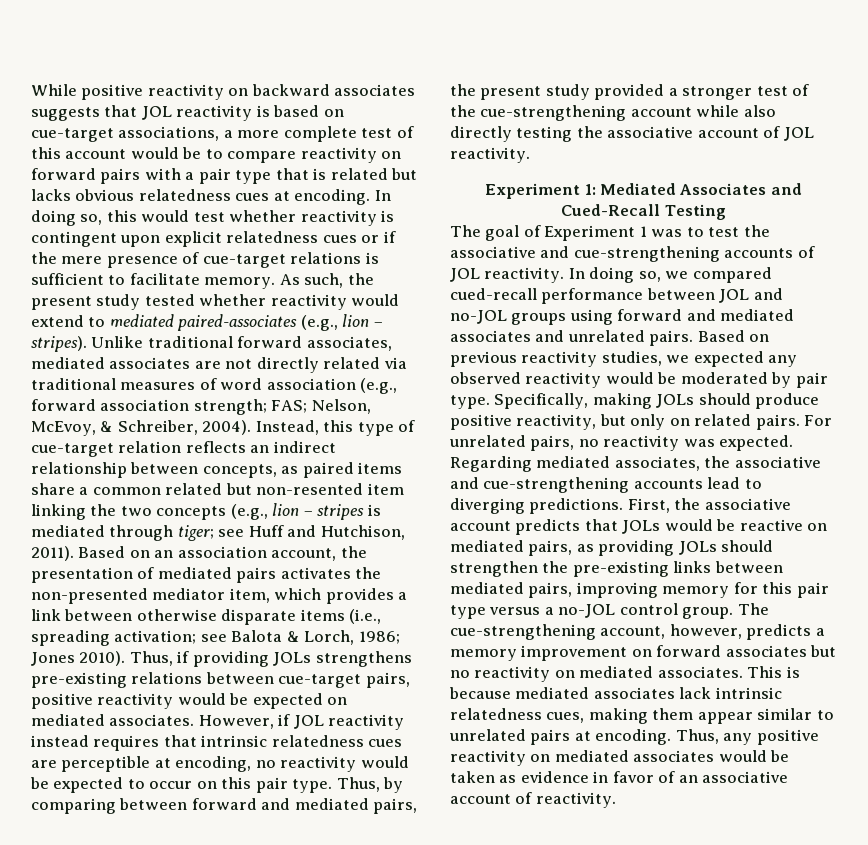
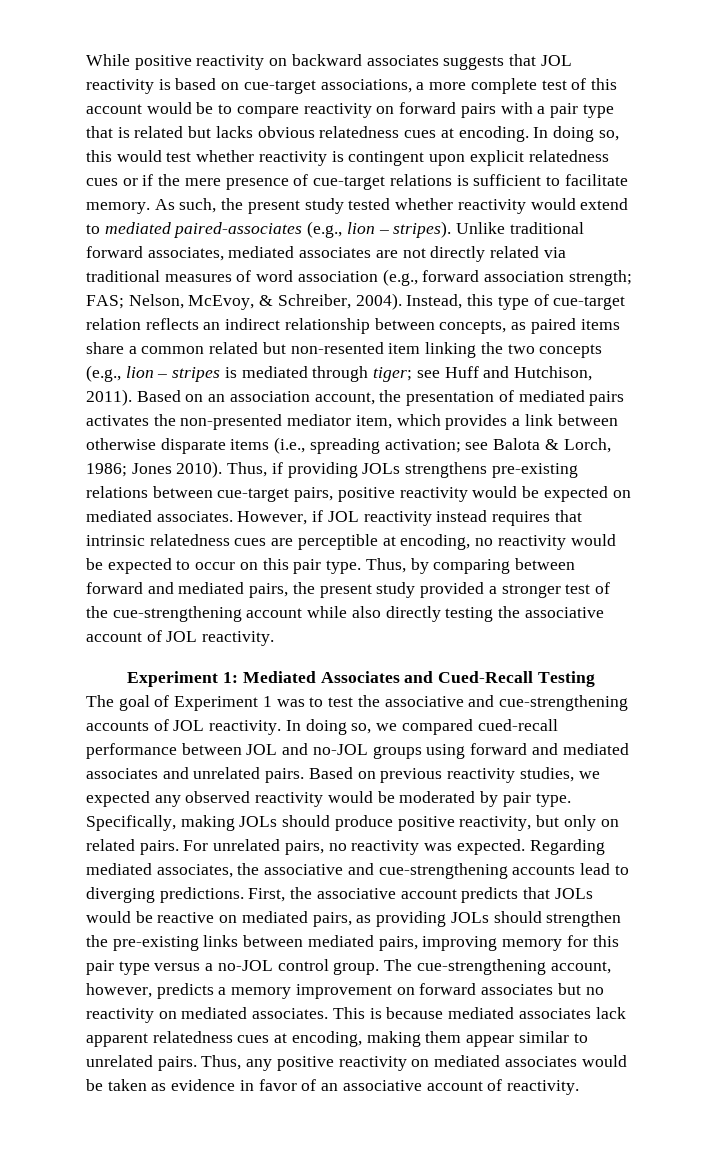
[715,687,782,699] [450,708,585,723] intrinsic relatedness cues, -> [86,1031,362,1047] apparent relatedness cues at encoding,
[530,729,672,745] pairs at encoding. -> [157,1056,197,1071] pairs.

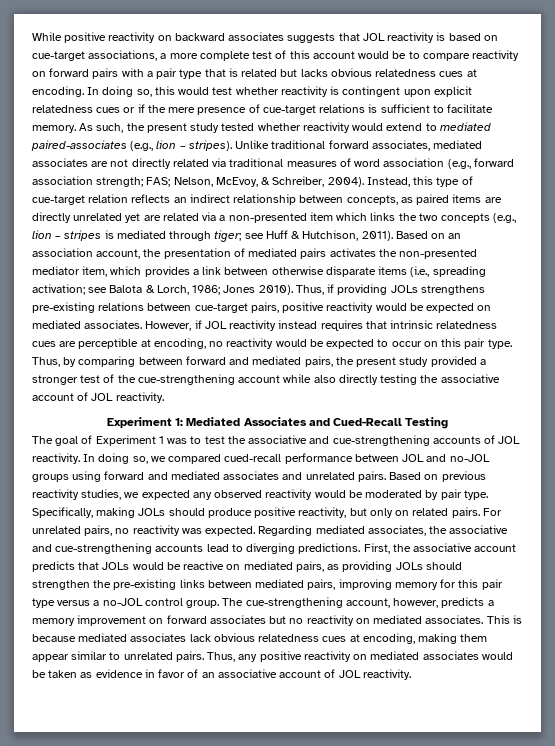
[86,342,477,358] share a common related but non-resented item linking -> [484,197,502,203] [32,212,396,223] are directly unrelated yet are related via a non-presented item which links
[483,366,510,378] and -> [291,231,301,239] &
[86,1033,148,1047] apparent -> [213,633,255,642] obvious
(503, 1085) none -> [338,670,361,678] JOL

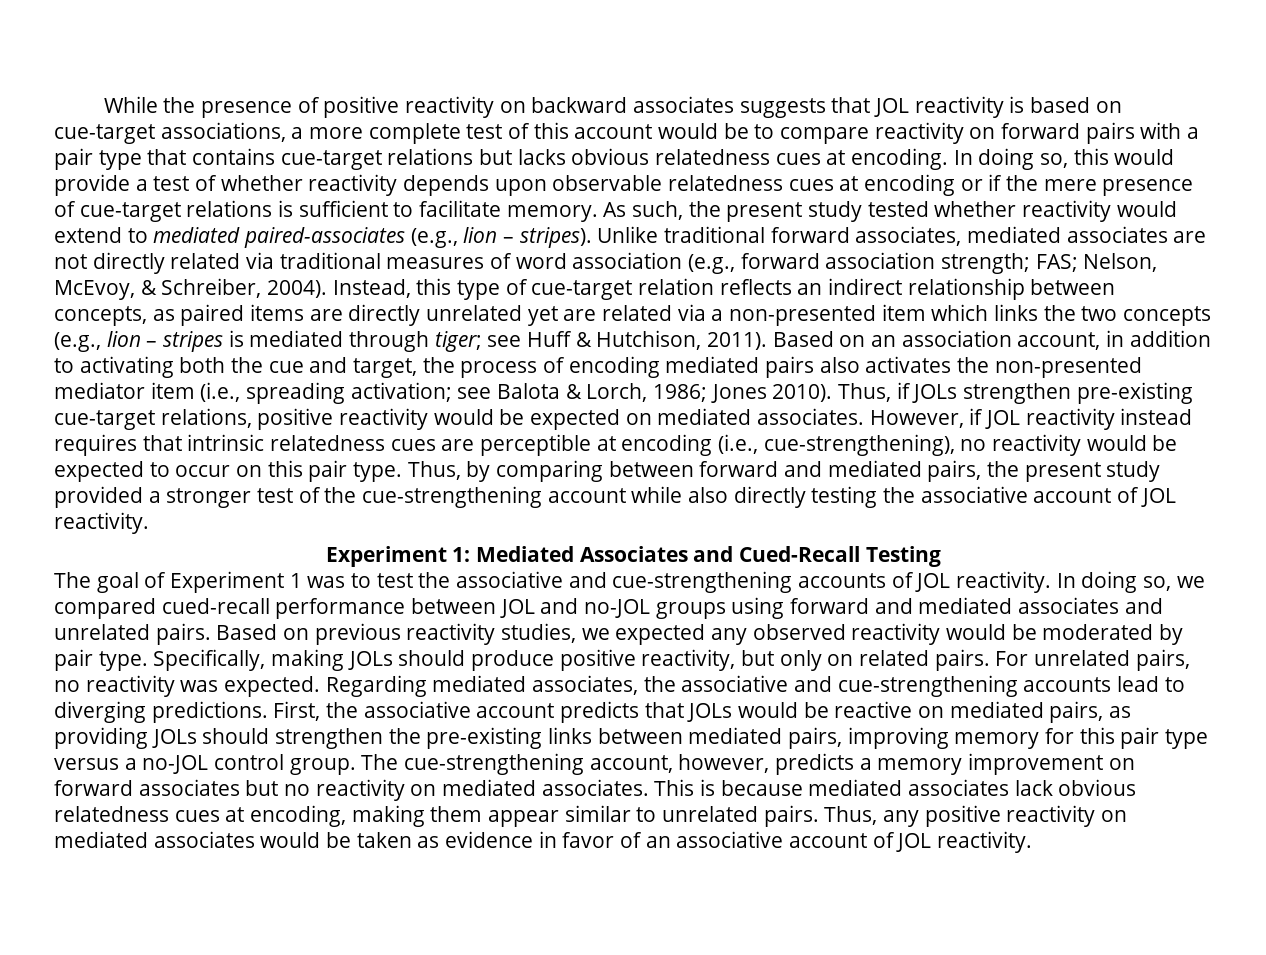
(62, 36) none -> [163,97,320,118] the presence of
[228,68,278,77] is related -> [192,148,474,170] contains cue-target relations
[212,86,472,97] [32,105,121,113] test whether reactivity is contingent upon explicit relatedness cues -> [54,174,956,196] provide a test of whether reactivity depends upon observable relatedness cues at encoding
[143,248,245,259] the presentation of -> [1106,330,1211,347] [54,356,660,378] in addition to activating both the cue and target, the process of encoding
(327, 253) none -> [819,357,860,373] also
[82,266,408,277] item, which provides a link between otherwise disparate items -> [150,382,195,399] item
[337,284,485,295] [32,302,279,313] providing JOLs strengthens pre-existing relations between cue-target pairs, -> [912,382,1193,404] [54,408,252,430] JOLs strengthen pre-existing cue-target relations,
[153,338,206,349] encoding, -> [621,434,955,456] encoding (i.e., cue-strengthening),

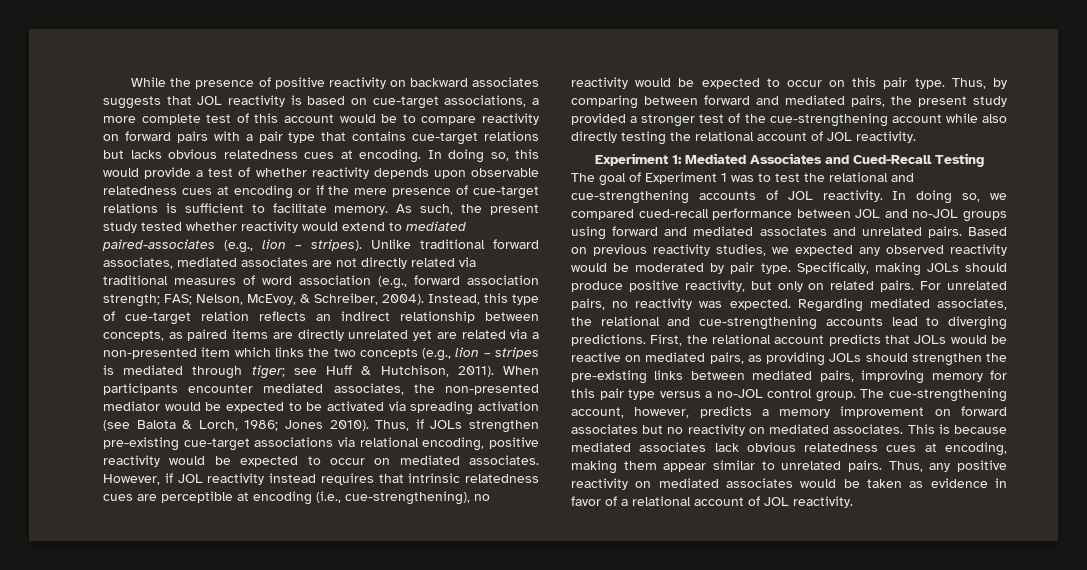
[772,330,1211,350] [54,356,1142,378] [54,382,492,404] Based on an association account, in addition to activating both the cue and target, the process of encoding mediated pairs also activates the non-presented mediator item (i.e., spreading activation; see -> [503,366,539,375] [103,383,539,395] [103,401,539,415] [103,420,130,431] When participants encounter mediated associates, the non-presented mediator would be expected to be activated via spreading activation (see
[160,408,252,428] relations, -> [254,437,485,451] associations via relational encoding,
(621, 419) none -> [307,456,365,465] to occur
[920,486,1028,503] associative -> [695,131,754,141] relational
[456,571,564,588] associative -> [829,172,888,182] relational
[681,675,789,692] associative -> [600,316,660,326] relational
[363,701,471,718] associative -> [712,334,771,344] relational
[645,831,784,848] an associative -> [621,496,691,506] a relational

